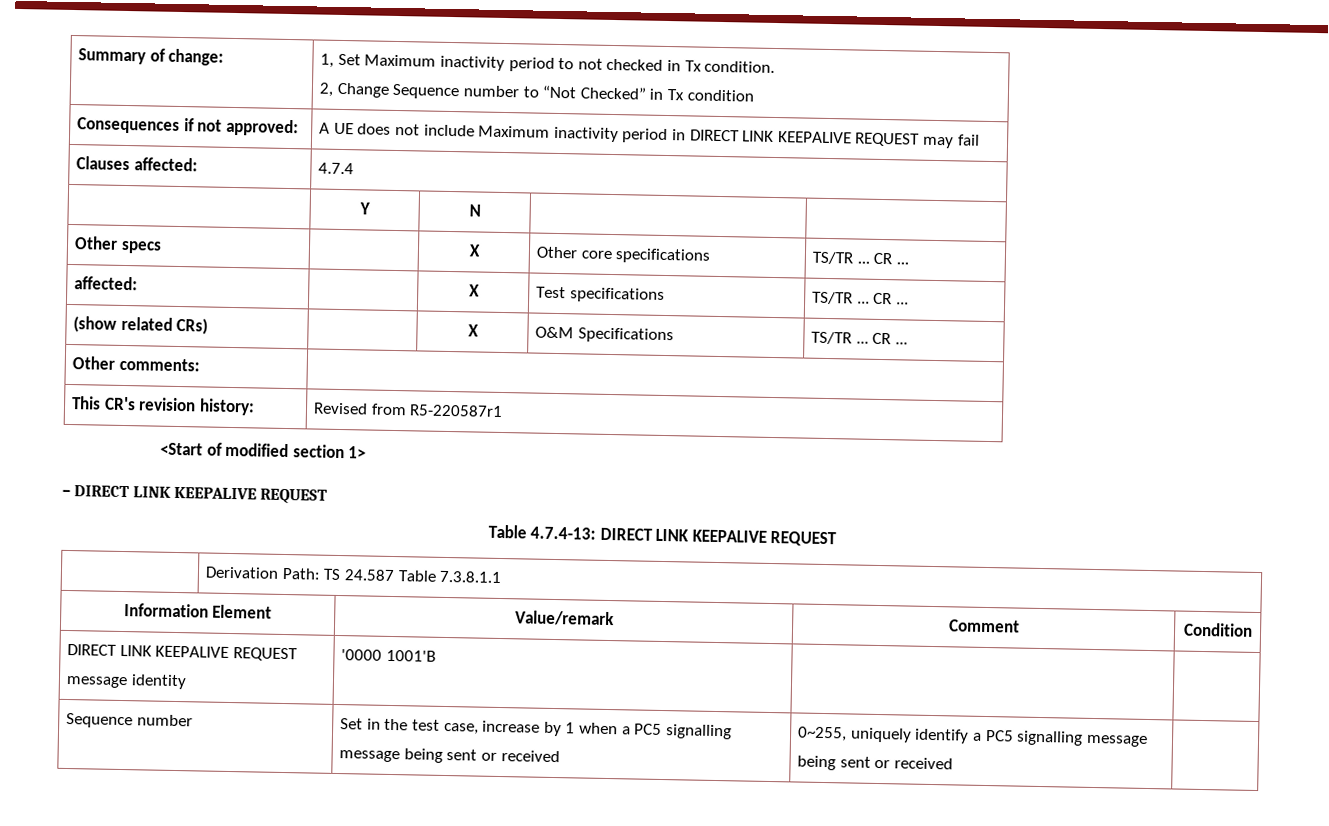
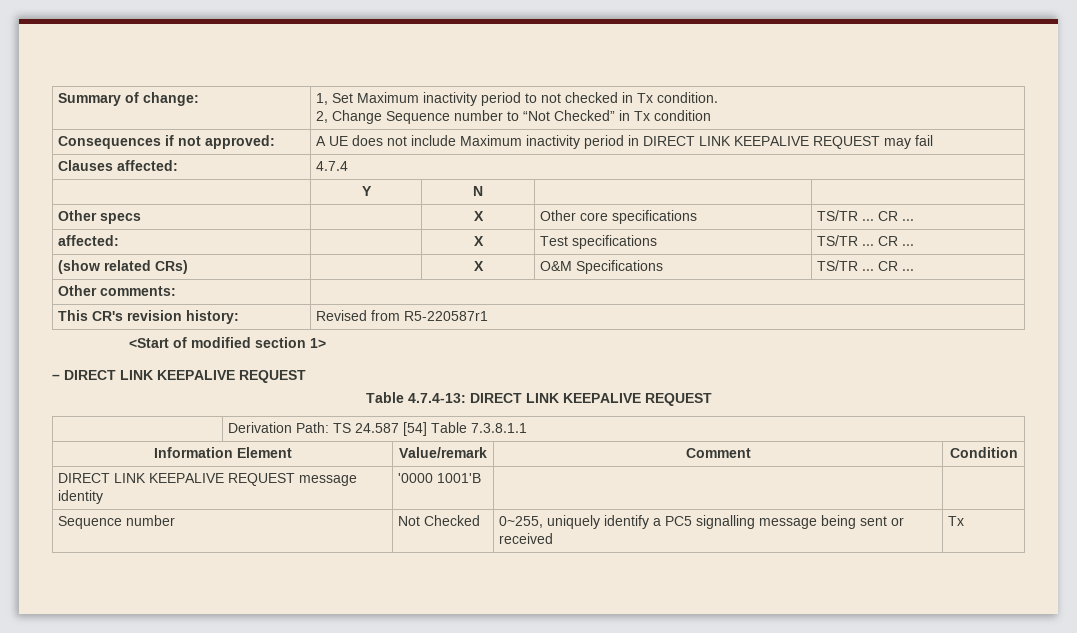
(396, 575) none -> [403,422,428,436] [54]
[340,718,732,740] [339,748,560,763] Set in the test case, increase by 1 when a PC5 signalling message being sent or received -> [398,515,481,526] Not Checked
(954, 763) none -> [948,516,965,526] Tx

